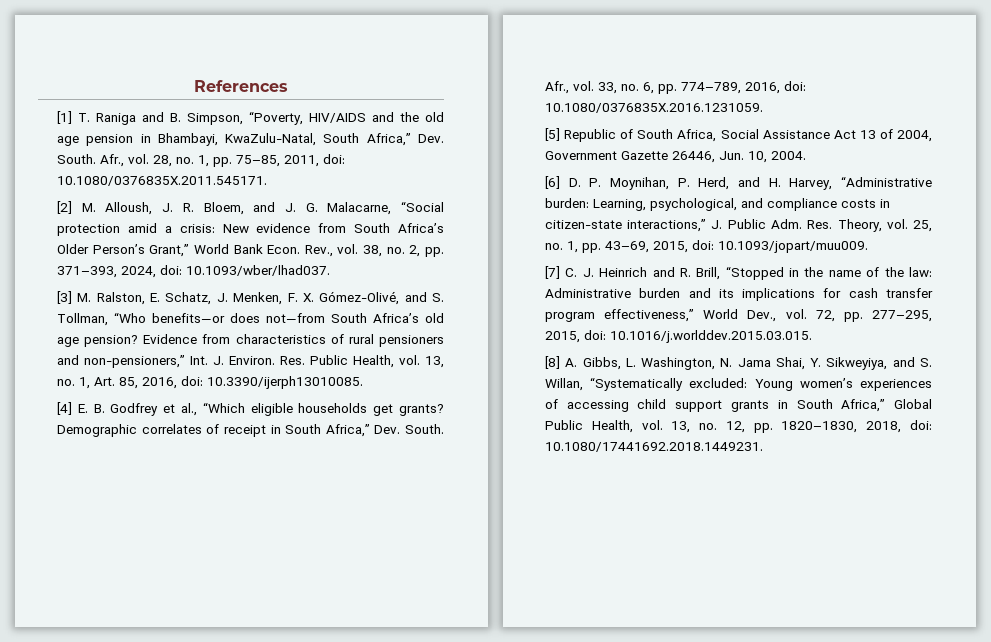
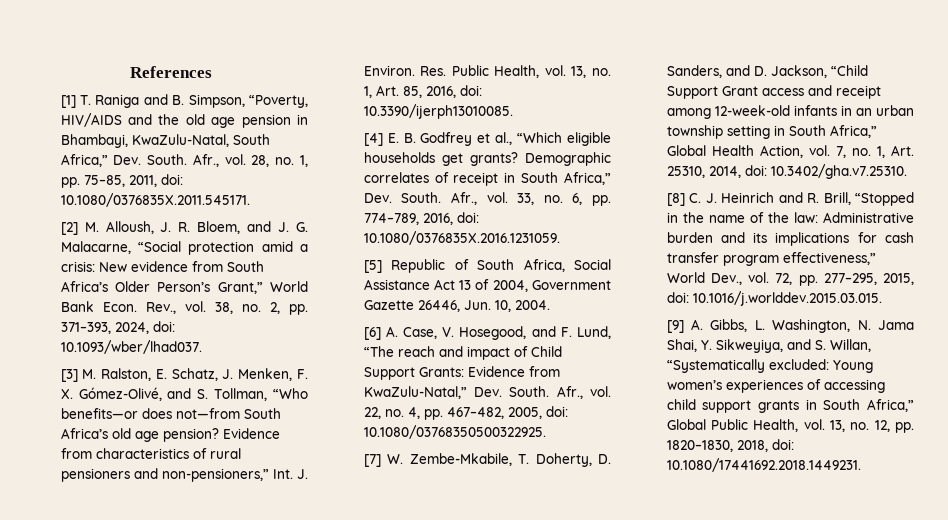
[568,176,932,190] [544,198,890,211] [544,219,933,232] [544,240,868,253] [544,266,560,279] D. P. Moynihan, P. Herd, and H. Harvey, “Administrative burden: Learning, psychological, and compliance costs in citizen-state interactions,” J. Public Adm. Res. Theory, vol. 25, no. 1, pp. 43–69, 2015, doi: 10.1093/jopart/muu009. // [7] -> [385,326,611,340] [363,346,562,360] [363,366,560,380] [363,386,611,399] [363,406,568,420] [363,425,546,439] [363,453,611,467] [666,65,868,78] [666,85,881,99] [666,105,914,119] [666,125,877,139] [666,145,914,158] [666,164,907,179] [666,193,685,206] A. Case, V. Hosegood, and F. Lund, “The reach and impact of Child Support Grants: Evidence from KwaZulu-Natal,” Dev. South. Afr., vol. 22, no. 4, pp. 467–482, 2005, doi: 10.1080/03768350500322925. // [7] W. Zembe-Mkabile, T. Doherty, D. Sanders, and D. Jackson, “Child Support Grant access and receipt among 12-week-old infants in an urban township setting in South Africa,” Global Health Action, vol. 7, no. 1, Art. 25310, 2014, doi: 10.3402/gha.v7.25310. // [8]
[544,356,560,369] [8] -> [666,320,684,333] [9]

